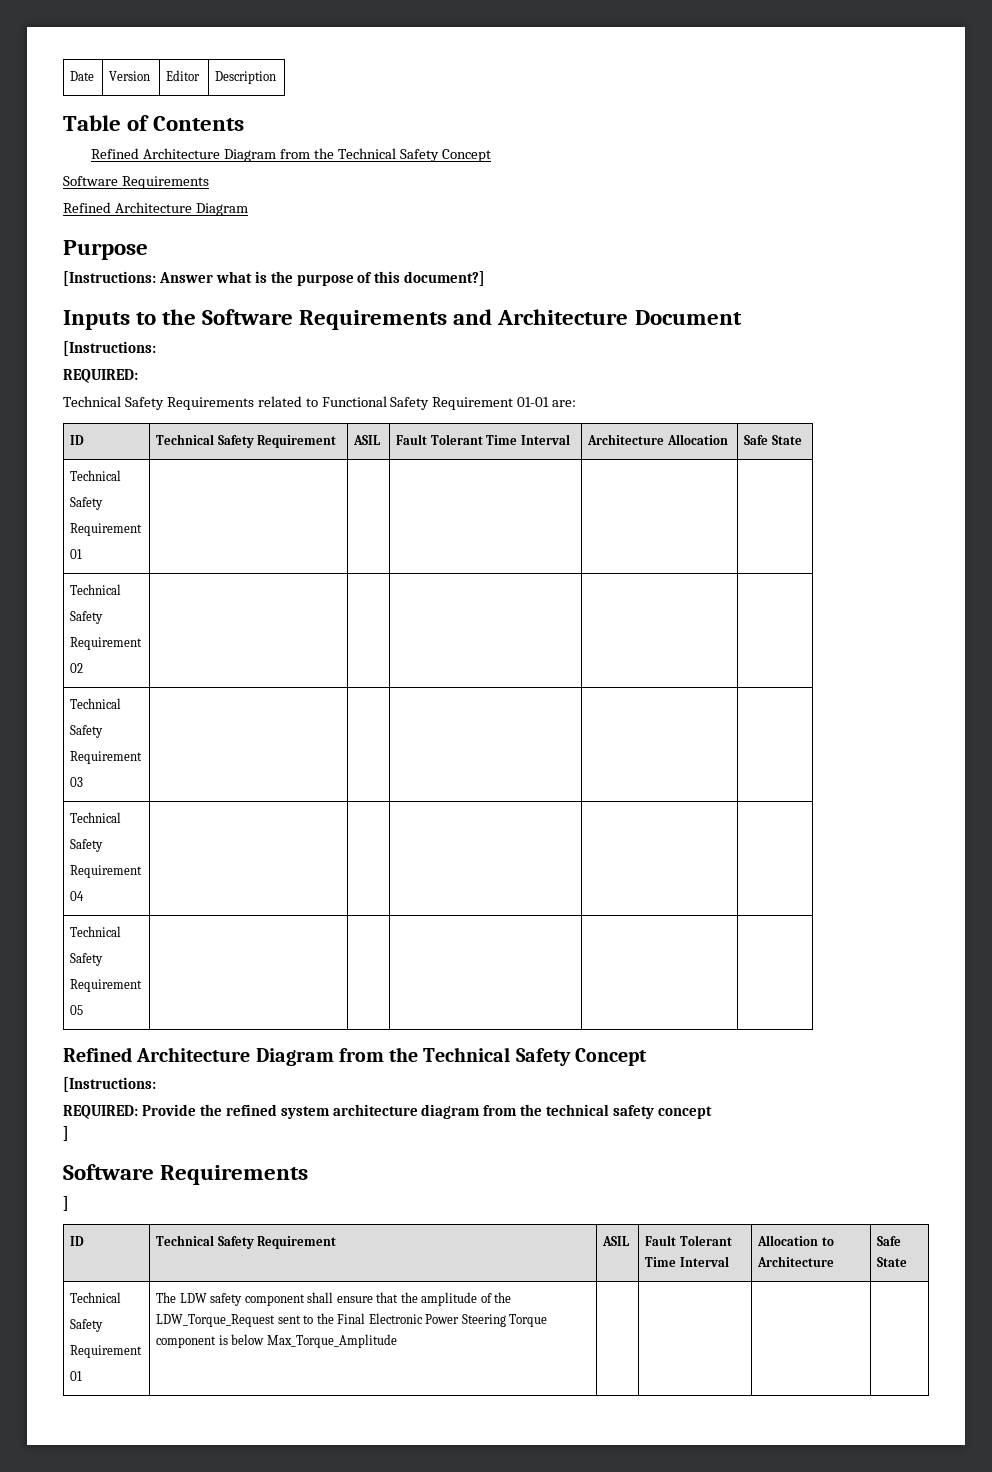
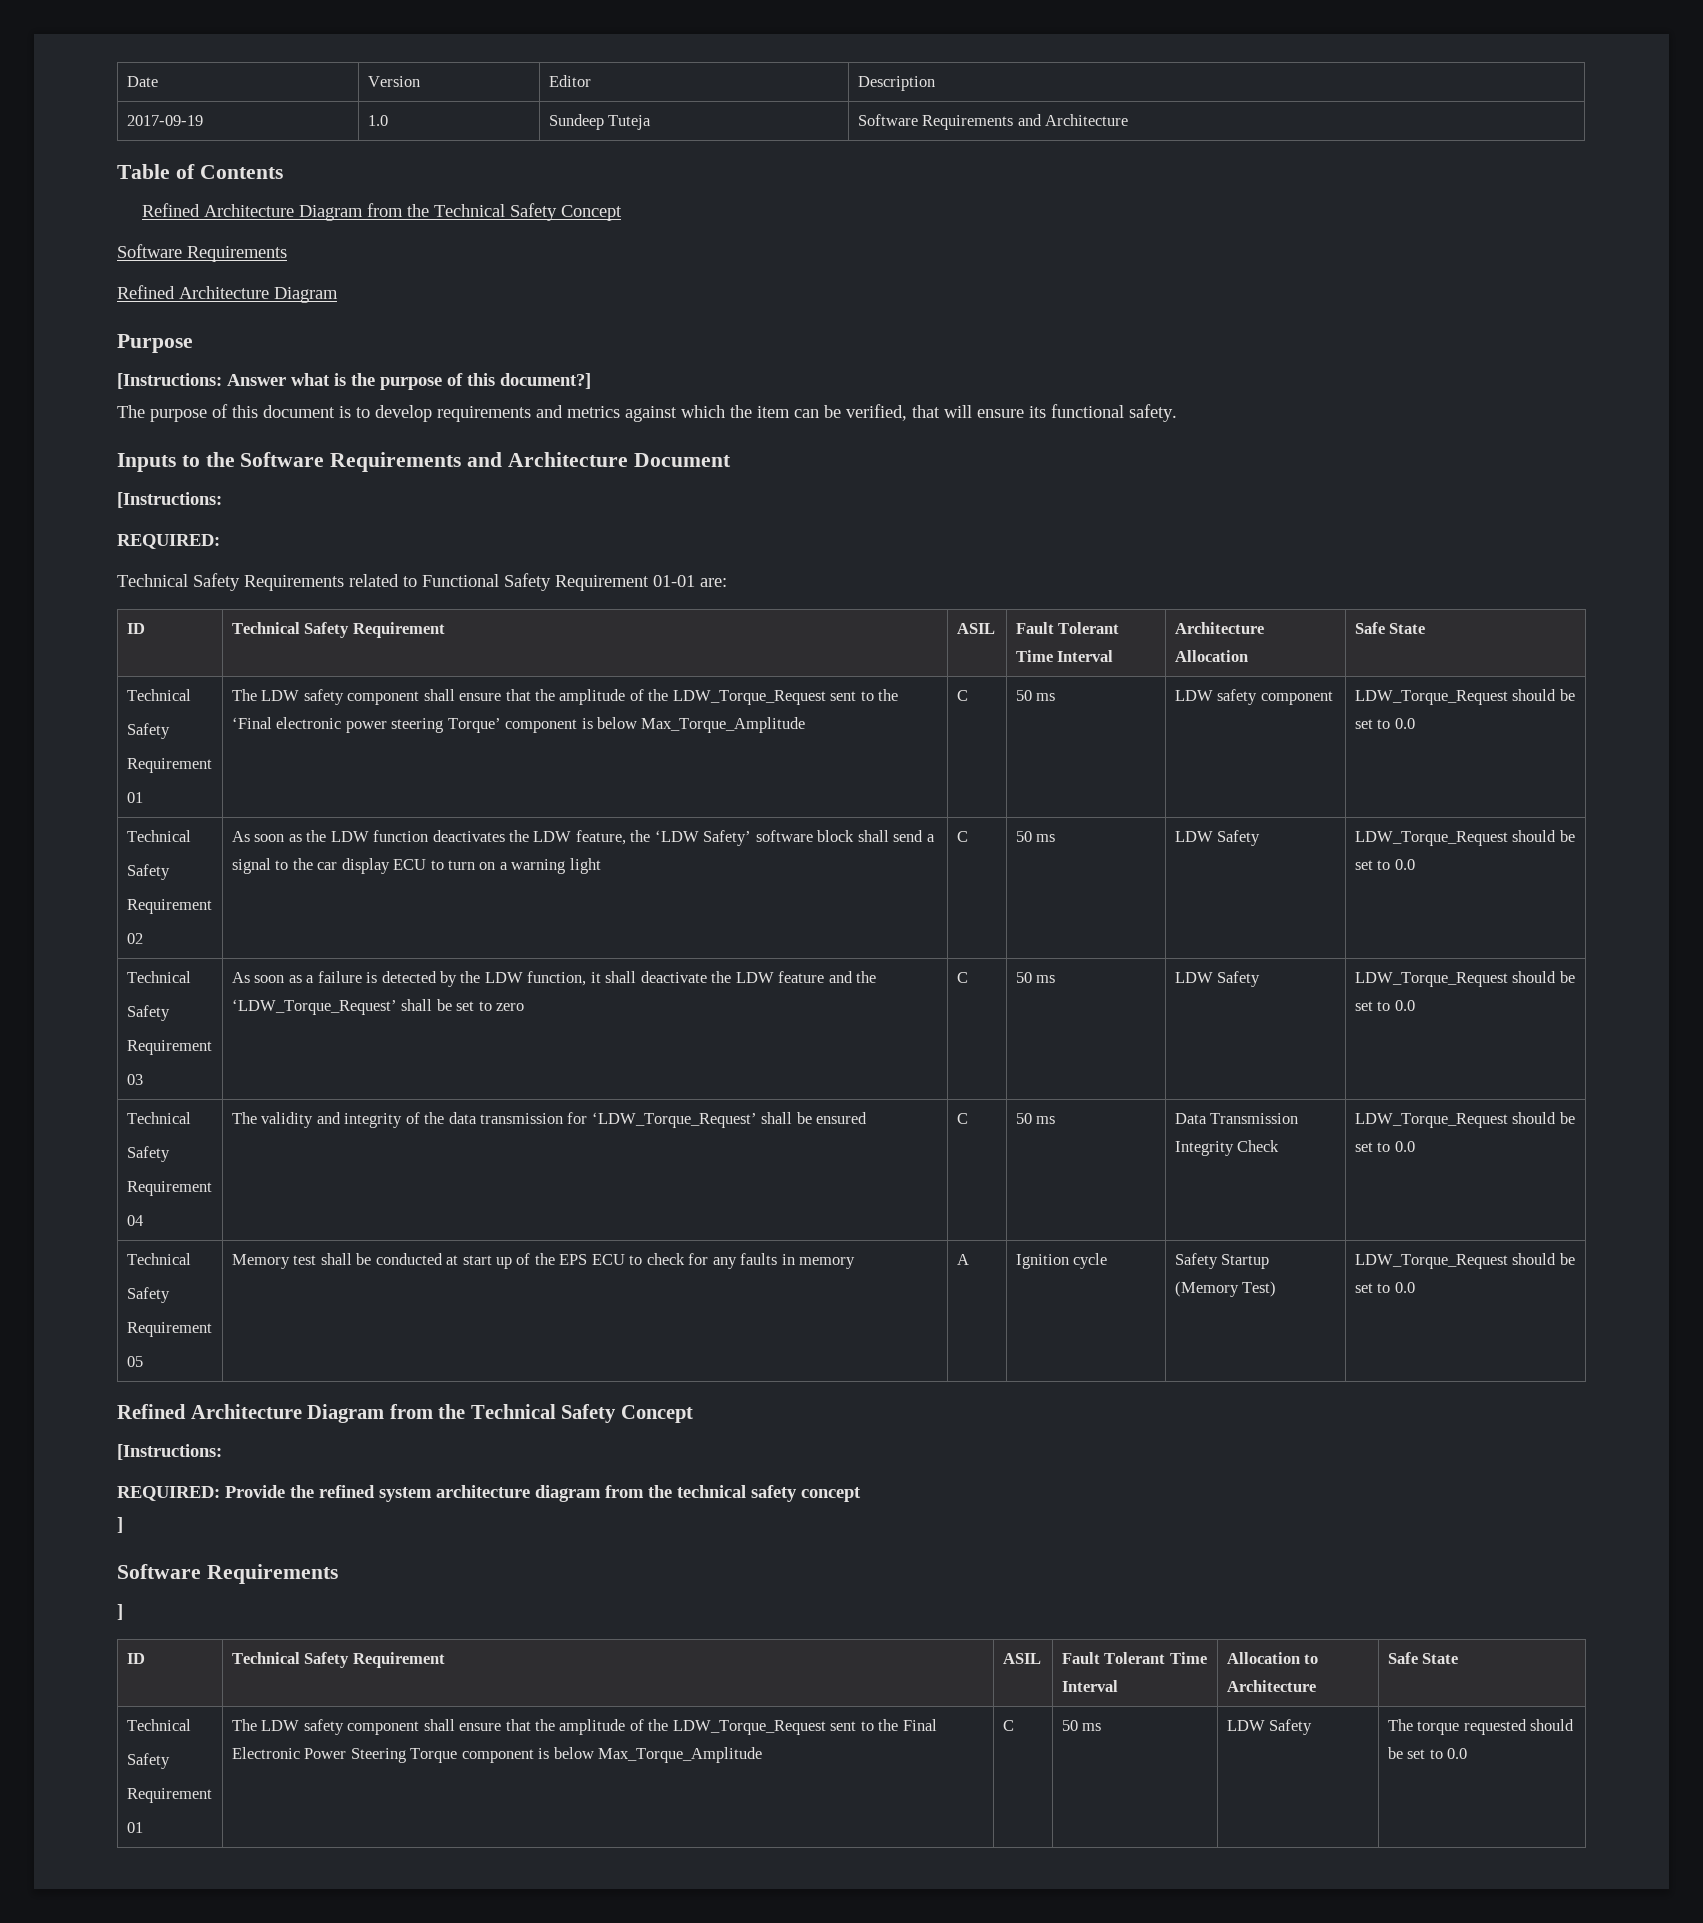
(277, 77) none -> [126,115,203,126] [367,115,388,126] [548,114,652,130] [857,114,1129,130] // 2017-09-19 | 1.0 | Sundeep Tuteja | Software Requirements and Architecture
(486, 278) none -> [117,404,1177,422] // The purpose of this document is to develop requirements and metrics against which the item can be verified, that will ensure its functional safety.
[70,584,122,595] [70,611,104,624] [70,637,143,650] [70,663,84,673] [70,698,122,709] [70,725,104,738] [70,751,143,764] [70,777,84,787] [70,812,122,823] [70,839,104,852] [70,865,143,878] [70,891,85,901] [70,926,122,937] [70,953,104,966] [70,979,143,992] [70,1005,84,1015] | | | | // Technical // Safety // Requirement // 02 | | | | | // Technical // Safety // Requirement // 03 | | | | | // Technical // Safety // Requirement // 04 | | | | | // Technical // Safety // Requirement // 05 | | | | | -> [231,689,899,705] [231,717,806,733] [956,690,968,701] [1015,690,1056,701] [1174,689,1333,705] [1354,689,1575,705] [1354,718,1415,729] [126,830,191,842] [126,864,170,880] [126,899,212,914] [126,933,143,944] [231,830,935,846] [231,858,601,874] [956,831,968,842] [1015,831,1056,842] [1174,830,1261,846] [1354,830,1575,846] [1354,859,1415,870] [126,971,191,983] [126,1005,170,1021] [126,1040,212,1055] [126,1074,143,1085] [231,971,877,987] [231,999,525,1015] [956,972,968,983] [1015,972,1056,983] [1174,971,1261,987] [1354,971,1575,987] [1354,1000,1415,1011] [126,1112,191,1124] [126,1146,170,1162] [126,1181,212,1196] [126,1215,143,1226] [231,1112,868,1128] [956,1113,968,1124] [1015,1113,1056,1124] [1174,1113,1299,1124] [1174,1140,1280,1156] [1354,1112,1575,1128] [1354,1141,1415,1152] [126,1253,191,1265] [126,1287,170,1303] [126,1322,212,1337] [126,1356,143,1367] [231,1253,856,1269] [956,1254,969,1265] [1015,1253,1108,1269] [1174,1253,1270,1269] [1174,1281,1277,1297] [1354,1253,1575,1269] [1354,1282,1415,1293] The LDW safety component shall ensure that the amplitude of the LDW_Torque_Request sent to the ‘Final electronic power steering Torque’ component is below Max_Torque_Amplitude | C | 50 ms | LDW safety component | LDW_Torque_Request should be set to 0.0 // Technical // Safety // Requirement // 02 | As soon as the LDW function deactivates the LDW feature, the ‘LDW Safety’ software block shall send a signal to the car display ECU to turn on a warning light | C | 50 ms | LDW Safety | LDW_Torque_Request should be set to 0.0 // Technical // Safety // Requirement // 03 | As soon as a failure is detected by the LDW function, it shall deactivate the LDW feature and the ‘LDW_Torque_Request’ shall be set to zero | C | 50 ms | LDW Safety | LDW_Torque_Request should be set to 0.0 // Technical // Safety // Requirement // 04 | The validity and integrity of the data transmission for ‘LDW_Torque_Request’ shall be ensured | C | 50 ms | Data Transmission Integrity Check | LDW_Torque_Request should be set to 0.0 // Technical // Safety // Requirement // 05 | Memory test shall be conducted at start up of the EPS ECU to check for any faults in memory | A | Ignition cycle | Safety Startup (Memory Test) | LDW_Torque_Request should be set to 0.0
(397, 1341) | | | -> [1002,1720,1014,1731] [1061,1720,1102,1731] [1226,1719,1313,1735] [1387,1719,1575,1735] [1387,1747,1468,1759] C | 50 ms | LDW Safety | The torque requested should be set to 0.0

